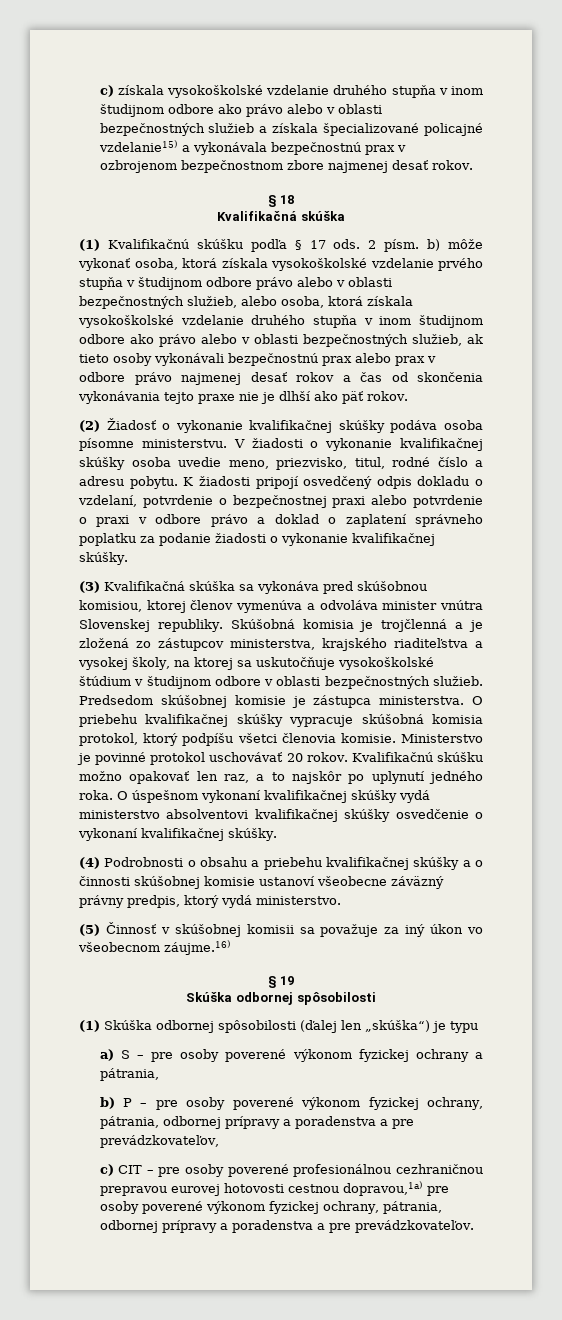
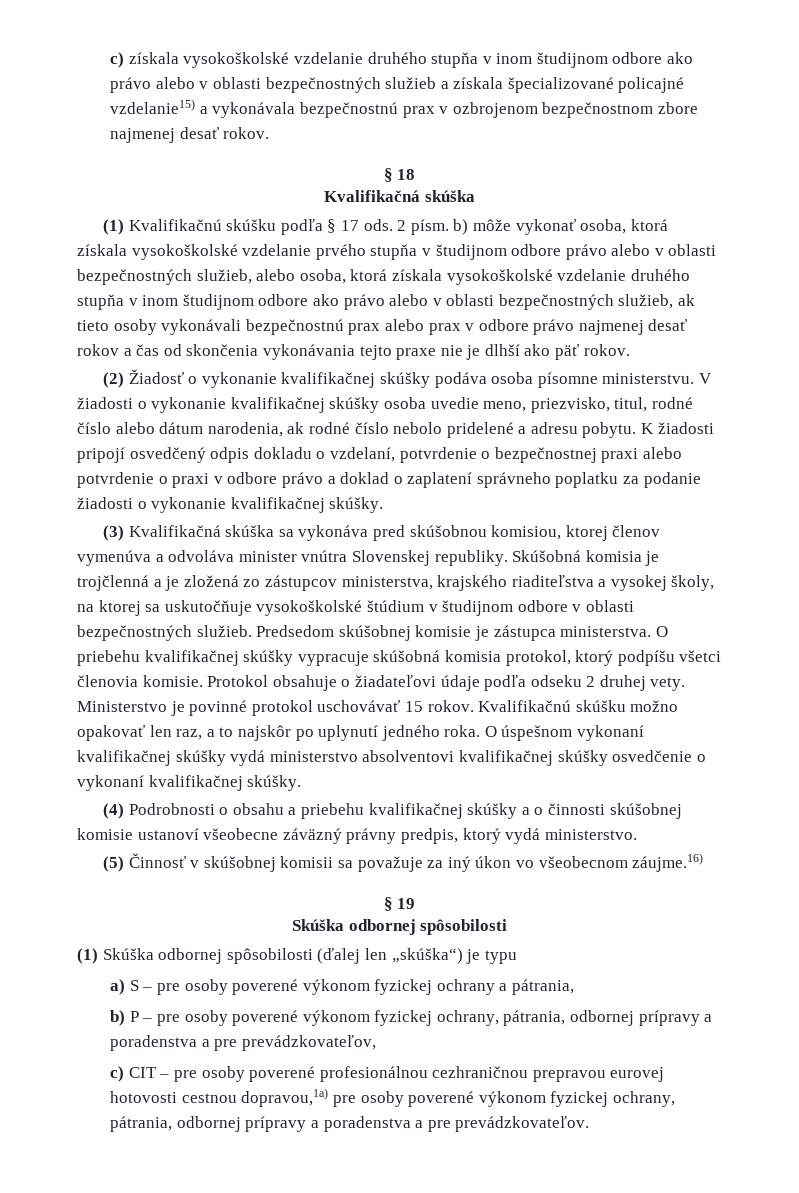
(468, 462) none -> [115,422,514,438] alebo dátum narodenia, ak rodné číslo nebolo pridelené
(396, 738) none -> [207,675,686,691] Protokol obsahuje o žiadateľovi údaje podľa odseku 2 druhej vety.
[286,753,303,762] 20 -> [404,701,423,712] 15

